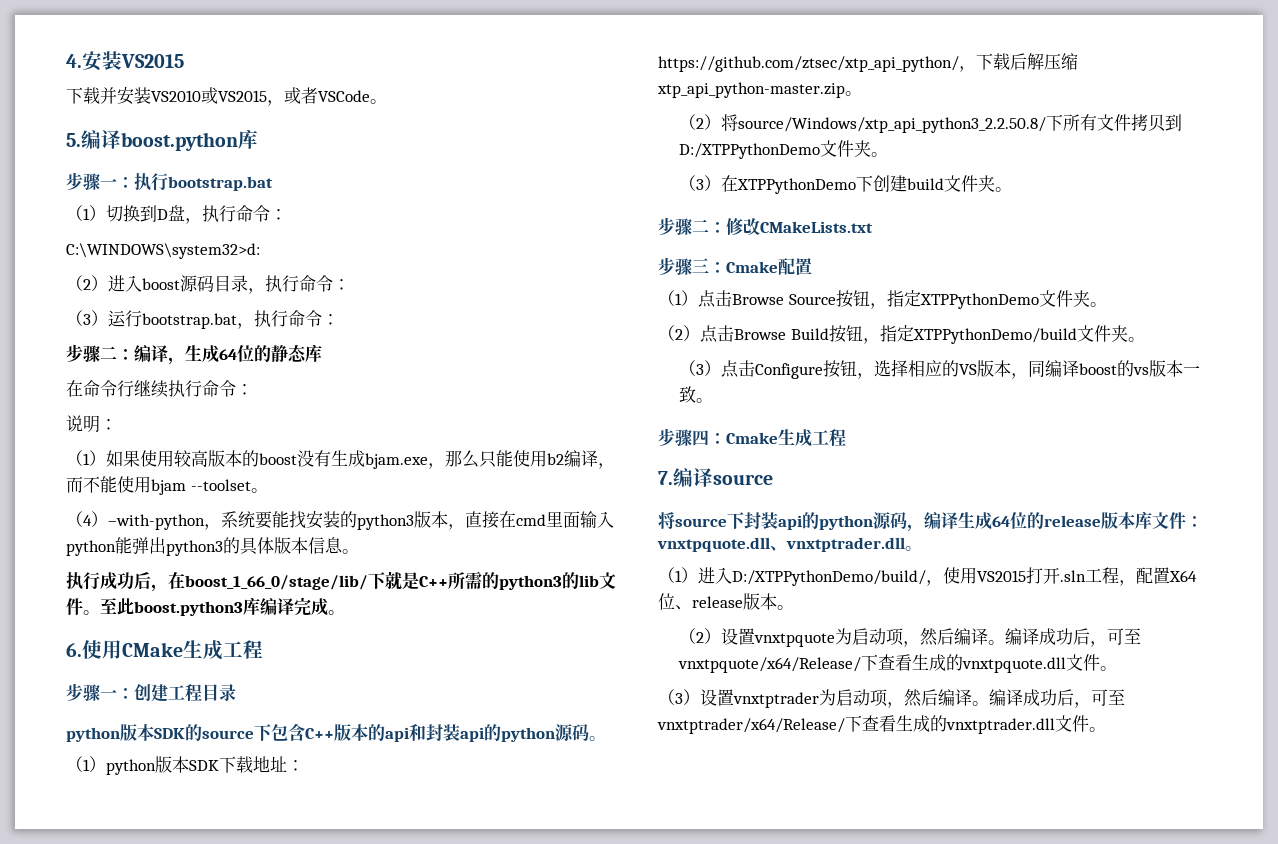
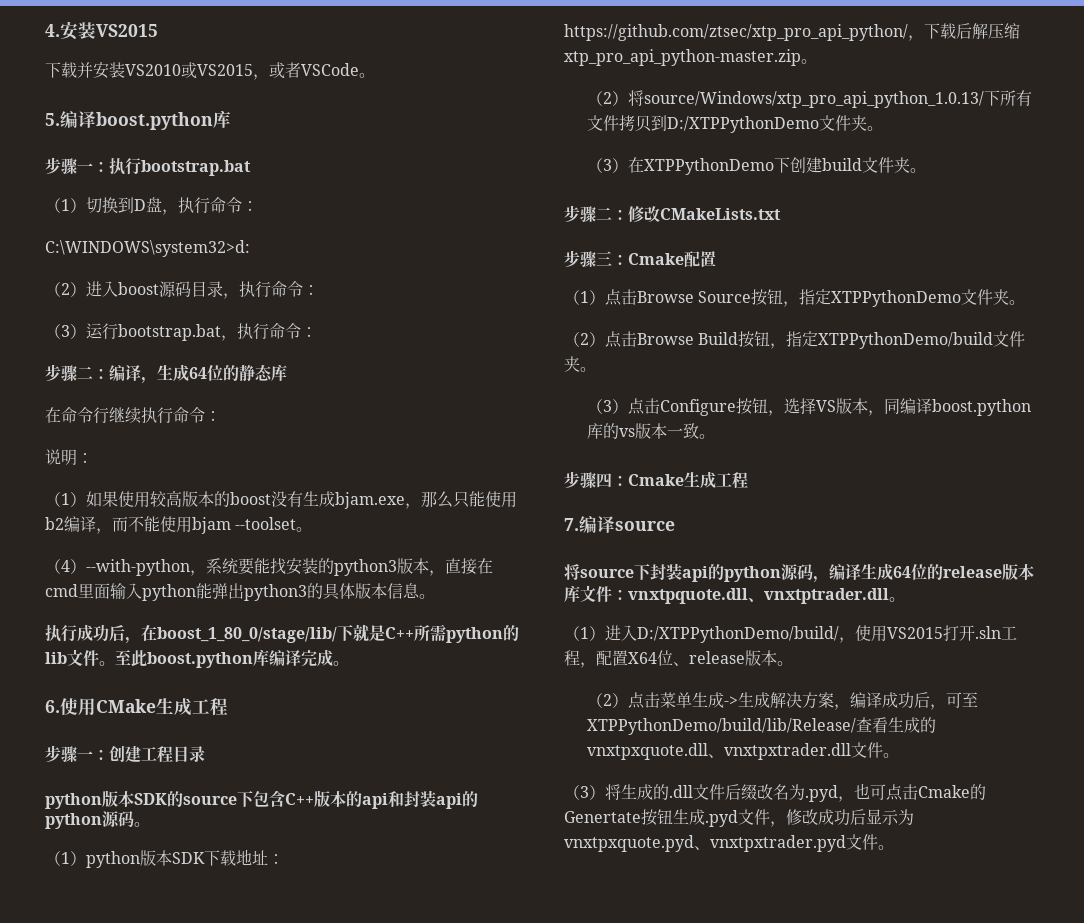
[108,514,205,530] –with-python -> [86,559,190,576] --with-python
[185,575,368,590] boost_1_66_0/stage/lib/ -> [157,627,337,643] boost_1_80_0/stage/lib/
[482,572,562,590] 的python3 -> [446,627,503,643] python
[134,601,243,616] boost.python3 -> [147,652,253,668] boost.python
[658,56,959,72] https://github.com/ztsec/xtp_api_python/ -> [564,24,908,41] https://github.com/ztsec/xtp_pro_api_python/
[657,82,845,98] xtp_api_python-master.zip -> [564,49,801,66] xtp_pro_api_python-master.zip
[738,117,1047,133] source/Windows/xtp_api_python3_2.2.50.8/ -> [643,91,984,108] source/Windows/xtp_pro_api_python_1.0.13/
[908,360,960,377] 相应的 -> (816, 406) none
[1079,363,1118,375] boost -> [931,399,1031,416] [586,423,603,439] boost.python库
[721,628,1142,647] [678,654,1067,673] 设置vnxtpquote为启动项，然后编译。编译成功后，可至vnxtpquote/x64/Release/下查看生成的vnxtpquote.dll -> [627,692,978,710] [586,717,936,735] [586,743,851,760] 点击菜单生成->生成解决方案，编译成功后，可至XTPPythonDemo/build/lib/Release/查看生成的vnxtpxquote.dll、vnxtpxtrader.dll
[700,689,1125,708] [657,715,1055,734] 设置vnxtptrader为启动项，然后编译。编译成功后，可至vnxtptrader/x64/Release/下查看生成的vnxtptrader.dll -> [605,783,986,802] [564,809,914,827] [564,835,846,852] 将生成的.dll文件后缀改名为.pyd，也可点击Cmake的Genertate按钮生成.pyd文件，修改成功后显示为vnxtpxquote.pyd、vnxtpxtrader.pyd

